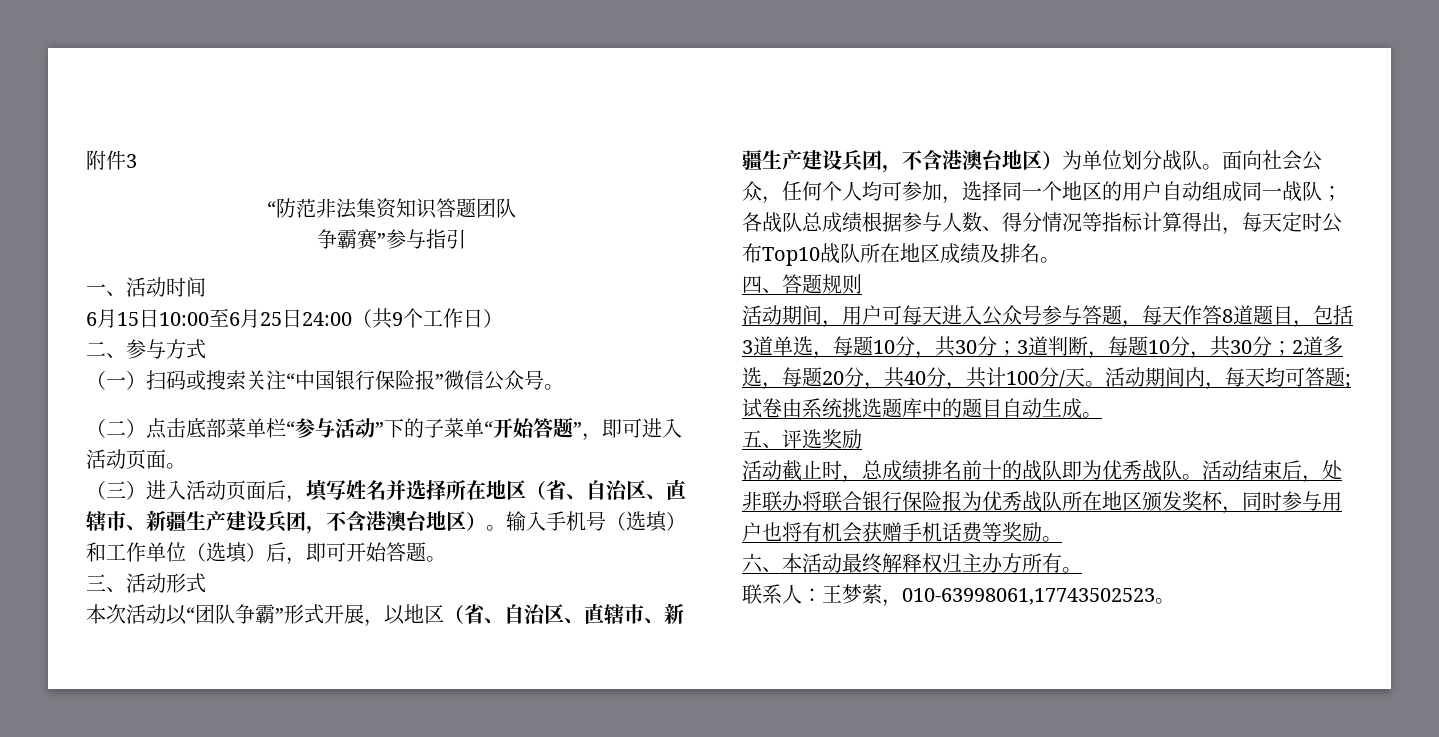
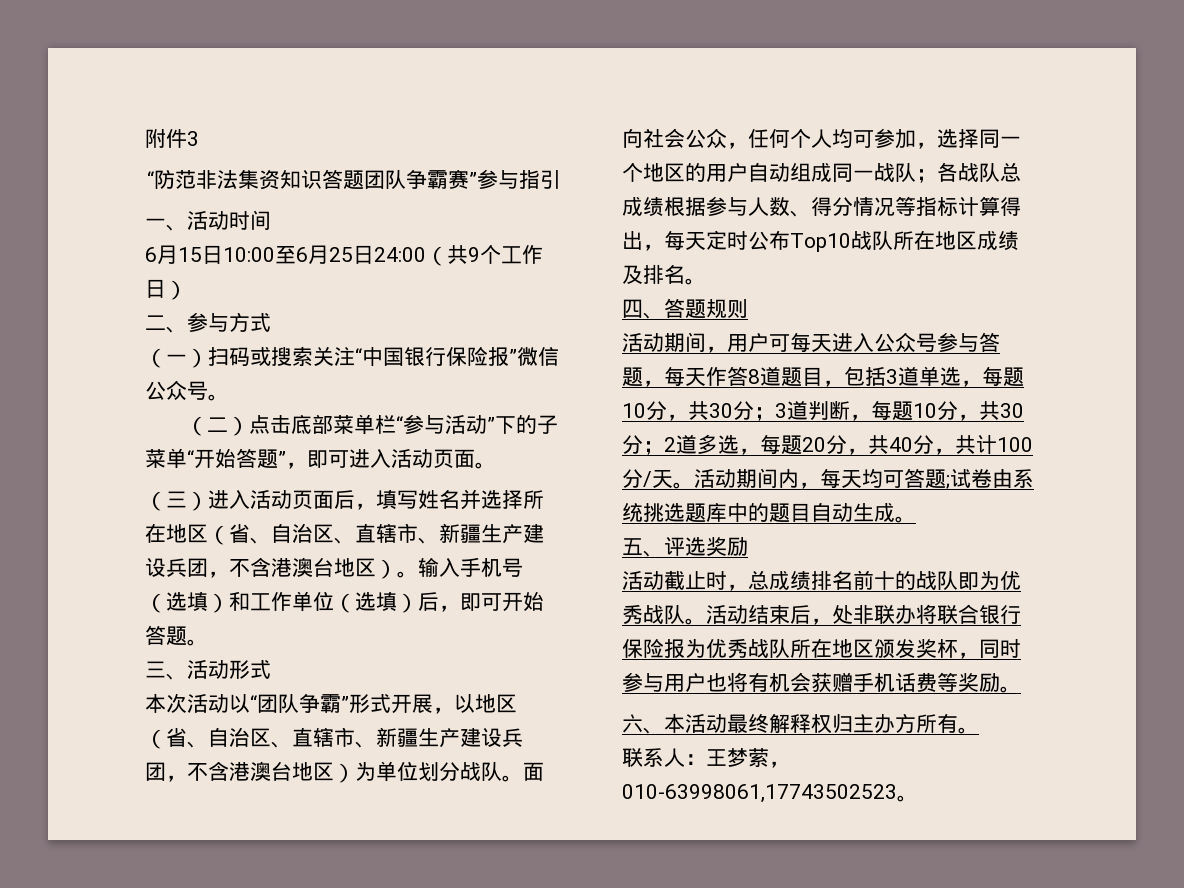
(516, 208) // -> (406, 180) none

